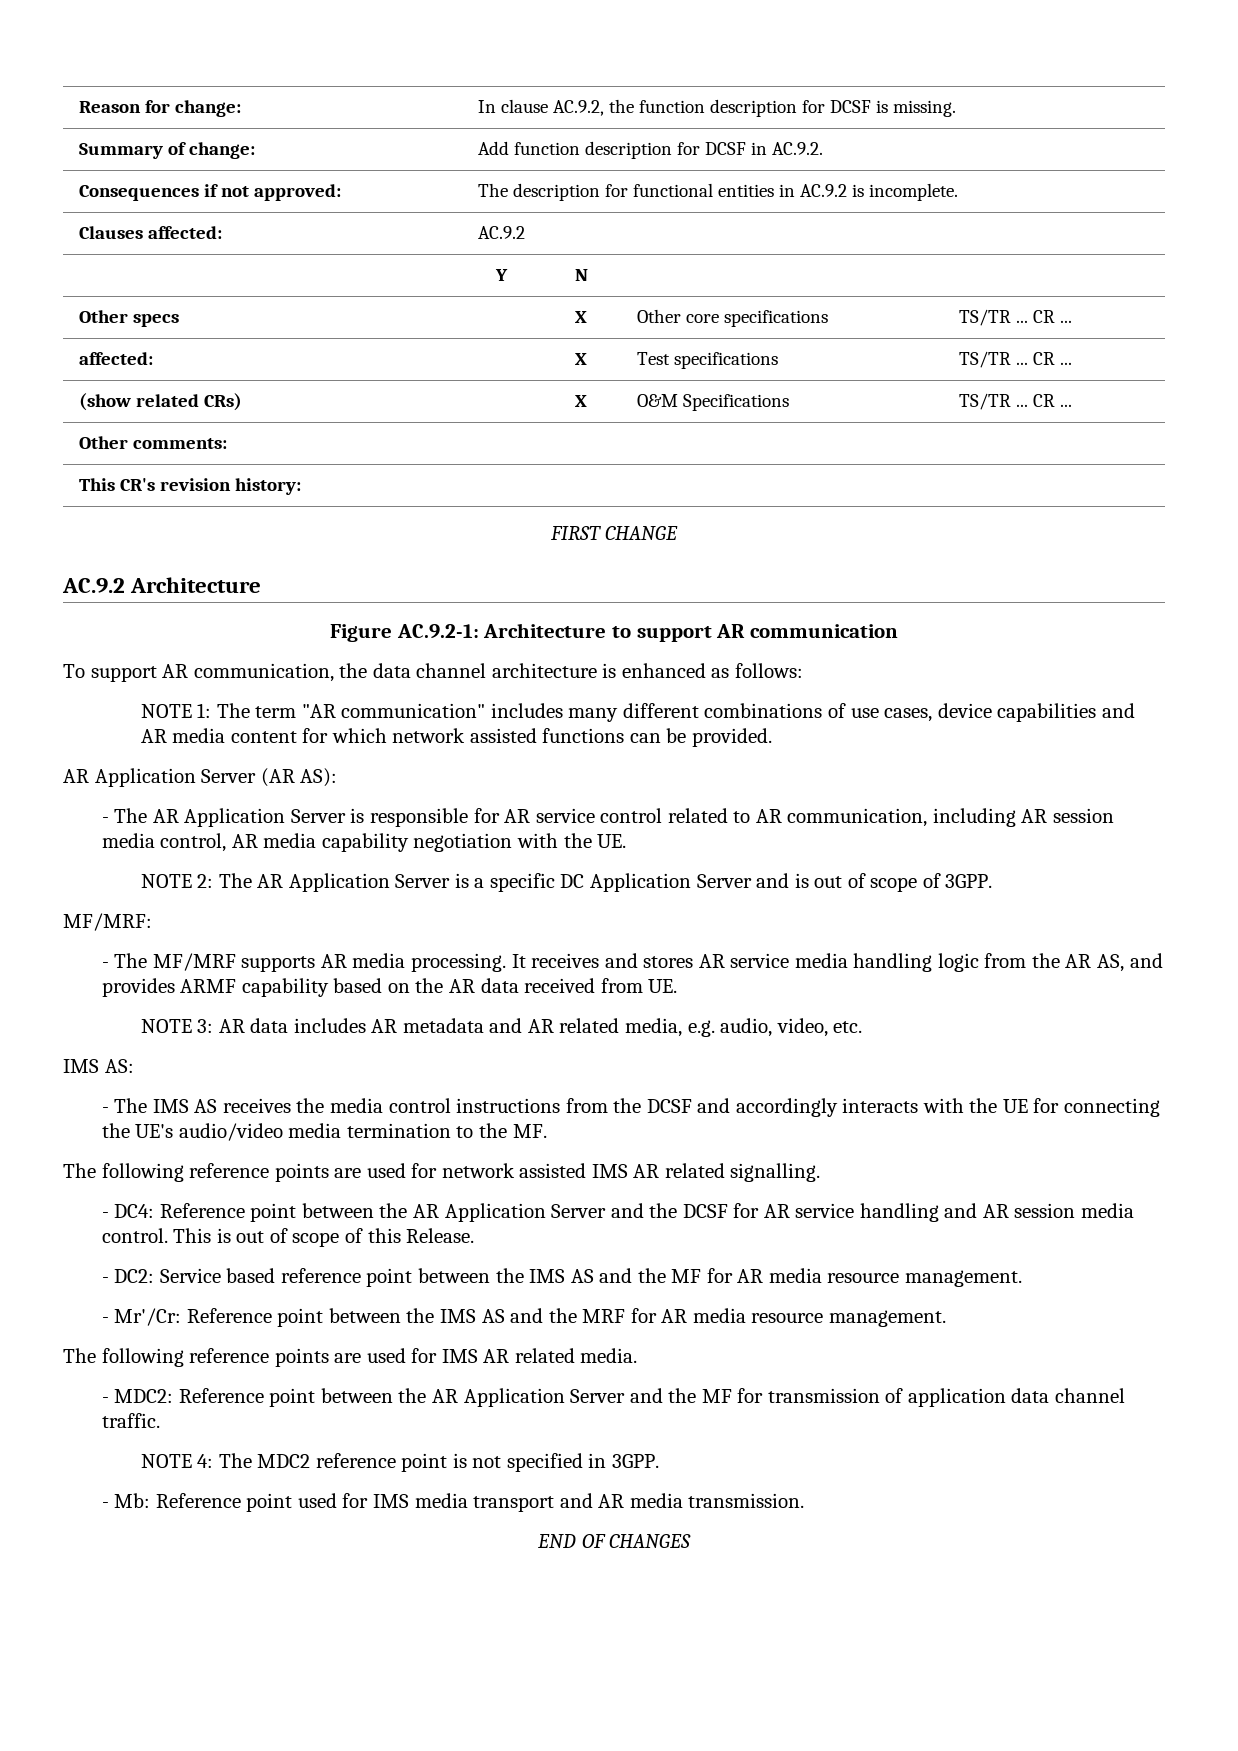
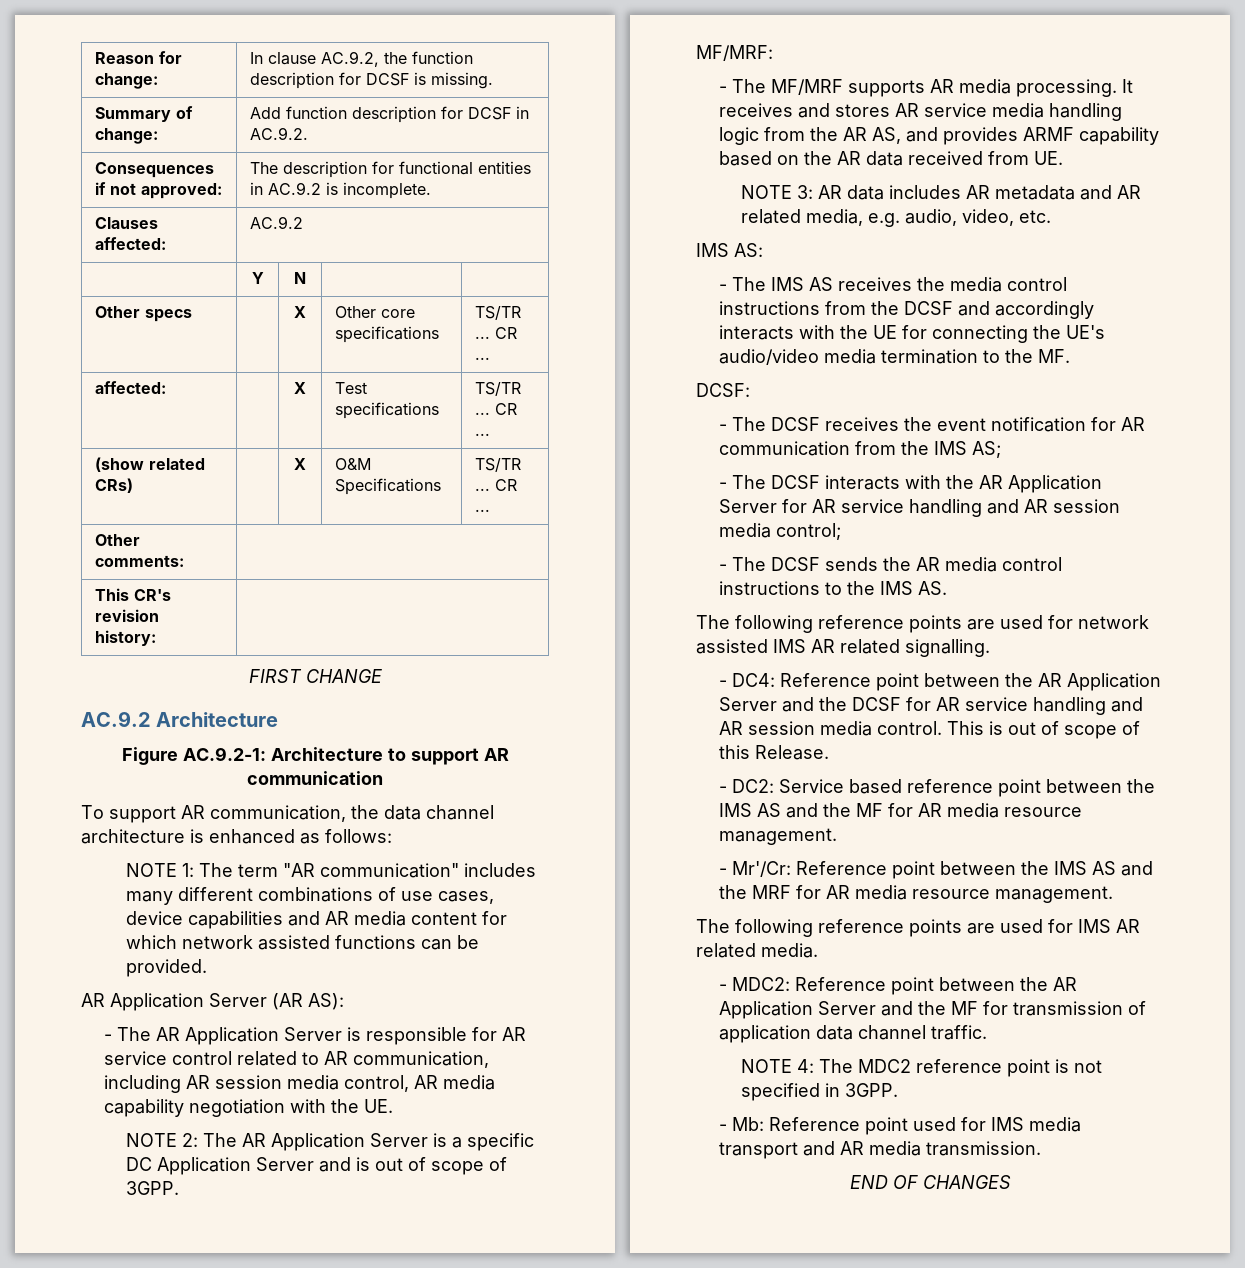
(547, 1131) none -> [696,383,750,397] [718,417,1145,432] [718,441,1001,458] [718,475,1102,493] [718,499,1120,517] [718,523,841,540] [718,557,1062,572] [718,581,947,595] // DCSF: // - The DCSF receives the event notification for AR communication from the IMS AS; // - The DCSF interacts with the AR Application Server for AR service handling and AR session media control; // - The DCSF sends the AR media control instructions to the IMS AS.

